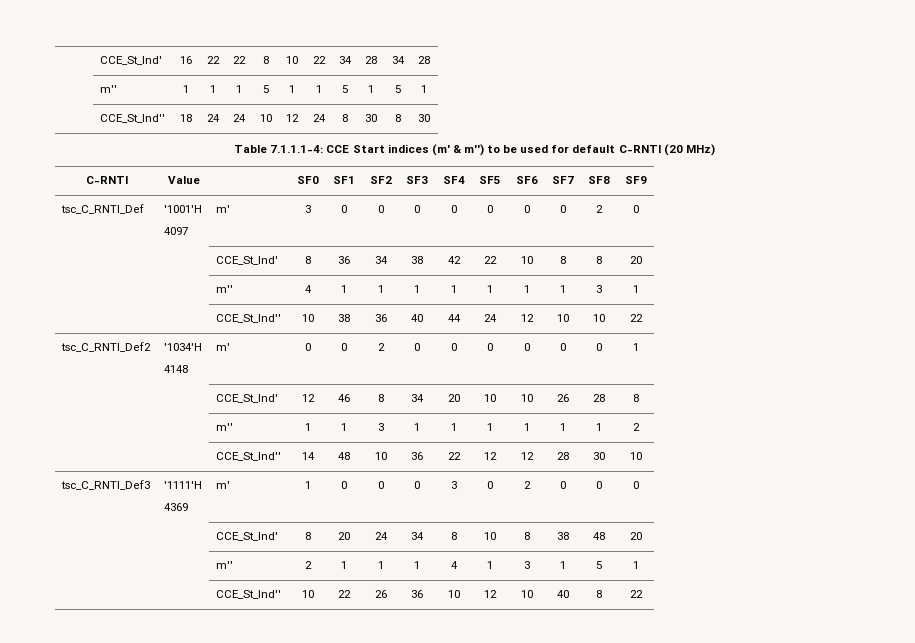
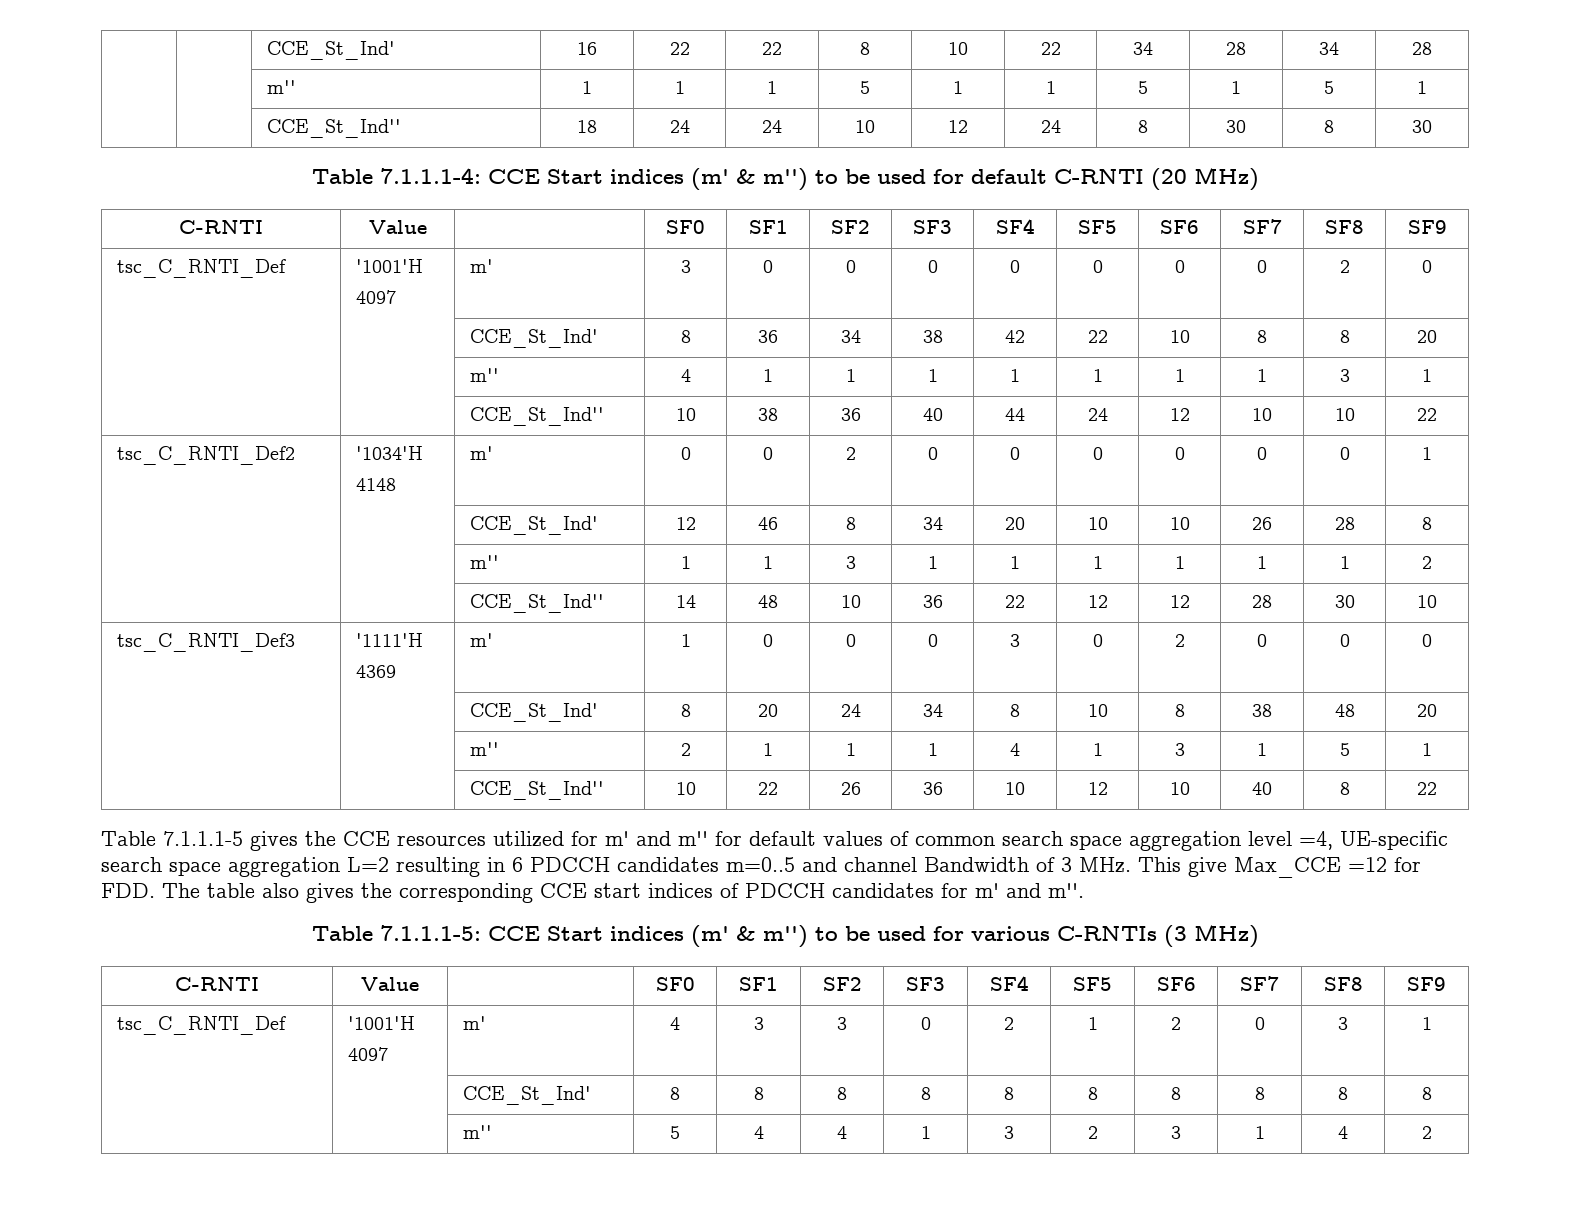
(643, 594) none -> [101,831,1448,851] [101,857,1421,878] [101,883,1084,903] [311,924,1259,948] [175,977,259,991] [361,977,419,991] [655,977,695,991] [739,977,778,991] [822,977,862,991] [906,977,945,991] [989,976,1029,991] [1073,977,1112,991] [1156,977,1196,991] [1240,976,1279,991] [1323,977,1363,991] [1407,977,1446,991] [117,1016,287,1035] [348,1016,416,1030] [348,1047,389,1061] [463,1016,487,1030] [670,1017,680,1030] [753,1017,764,1030] [837,1017,847,1030] [920,1017,931,1030] [1004,1017,1014,1030] [1087,1017,1098,1030] [1171,1017,1181,1030] [1254,1017,1265,1030] [1338,1017,1348,1030] [1421,1017,1432,1030] [463,1086,592,1105] [670,1087,680,1100] [753,1087,764,1100] [837,1087,847,1100] [920,1087,931,1100] [1004,1087,1014,1100] [1087,1087,1098,1100] [1171,1087,1181,1100] [1254,1087,1265,1100] [1338,1087,1348,1100] [1421,1087,1432,1100] [463,1125,493,1139] [670,1126,680,1139] [753,1126,764,1139] [837,1126,847,1139] [920,1126,931,1139] [1004,1126,1014,1139] [1087,1126,1098,1139] [1171,1126,1181,1139] [1254,1126,1265,1139] [1338,1126,1348,1139] [1421,1126,1432,1139] // Table 7.1.1.1-5 gives the CCE resources utilized for m' and m'' for default values of common search space aggregation level =4, UE-specific search space aggregation L=2 resulting in 6 PDCCH candidates m=0..5 and channel Bandwidth of 3 MHz. This give Max_CCE =12 for FDD. The table also gives the corresponding CCE start indices of PDCCH candidates for m' and m''. // Table 7.1.1.1-5: CCE Start indices (m' & m'') to be used for various C-RNTIs (3 MHz) // C-RNTI | Value | | SF0 | SF1 | SF2 | SF3 | SF4 | SF5 | SF6 | SF7 | SF8 | SF9 // tsc_C_RNTI_Def | '1001'H // 4097 | m' | 4 | 3 | 3 | 0 | 2 | 1 | 2 | 0 | 3 | 1 // | | CCE_St_Ind' | 8 | 8 | 8 | 8 | 8 | 8 | 8 | 8 | 8 | 8 // | | m'' | 5 | 4 | 4 | 1 | 3 | 2 | 3 | 1 | 4 | 2

